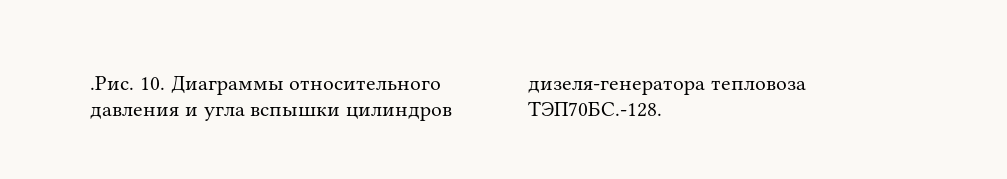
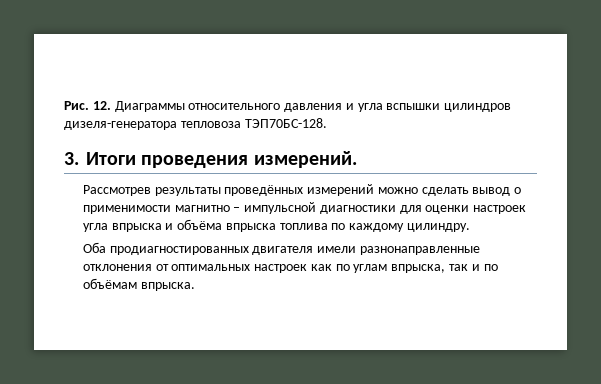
[90,76,165,90] .Рис. 10. -> [64,101,111,110] Рис. 12.
[528,101,662,117] ТЭП70БС.-128. -> [244,118,327,128] [64,151,357,168] [82,184,522,196] [82,202,527,214] [82,219,470,232] [82,242,480,255] [82,264,498,273] [82,278,195,291] ТЭП70БС-128. // 3. Итоги проведения измерений. // Рассмотрев результаты проведённых измерений можно сделать вывод о применимости магнитно – импульсной диагностики для оценки настроек угла впрыска и объёма впрыска топлива по каждому цилиндру. // Оба продиагностированных двигателя имели разнонаправленные отклонения от оптимальных настроек как по углам впрыска, так и по объёмам впрыска.

